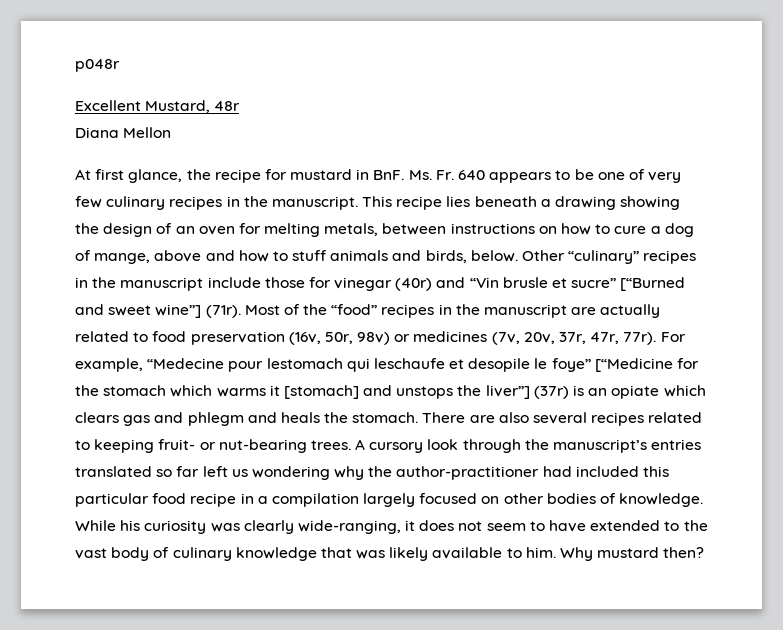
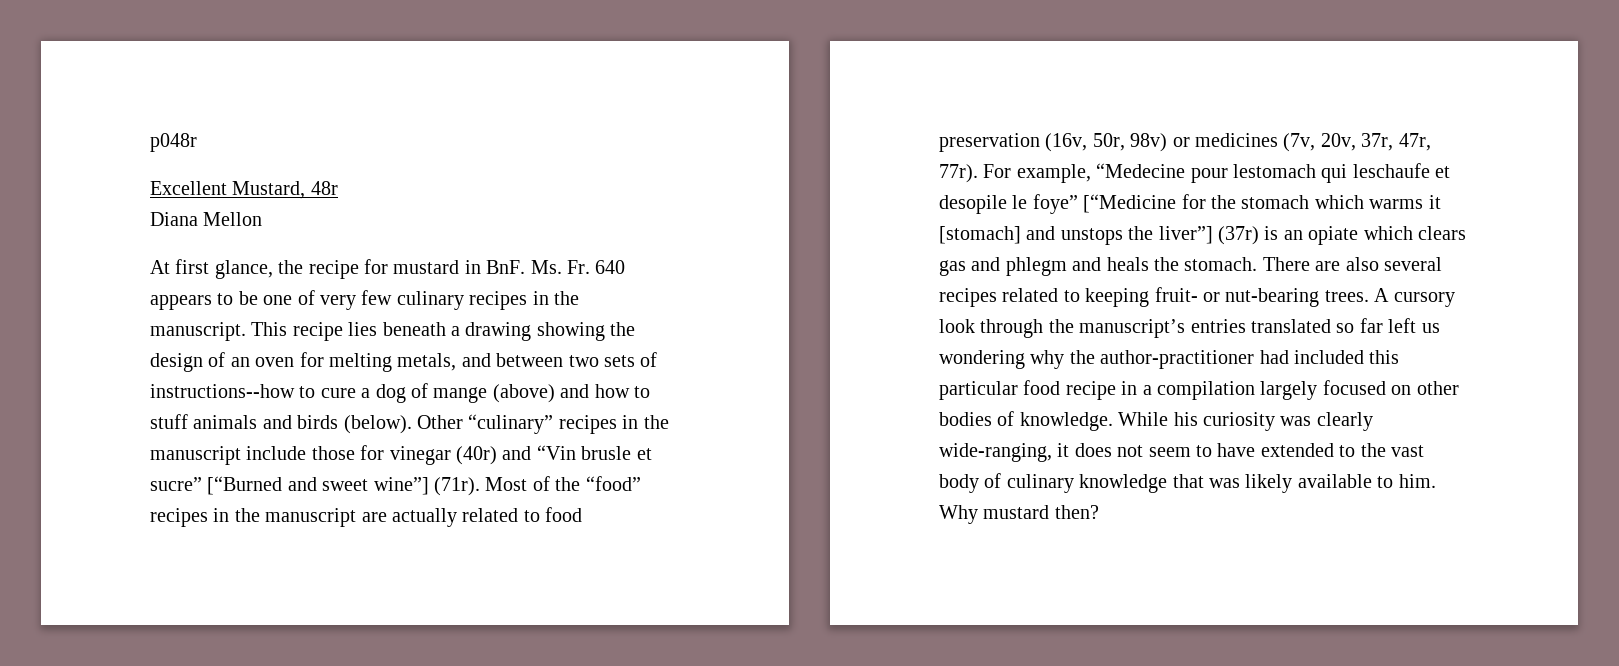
[382,223,592,235] between instructions on how -> [461,352,658,367] [150,384,295,398] and between two sets of instructions--how
[94,250,202,264] mange, above -> [433,384,555,403] mange (above)
[425,250,518,263] birds, below. -> [297,415,412,434] birds (below).

